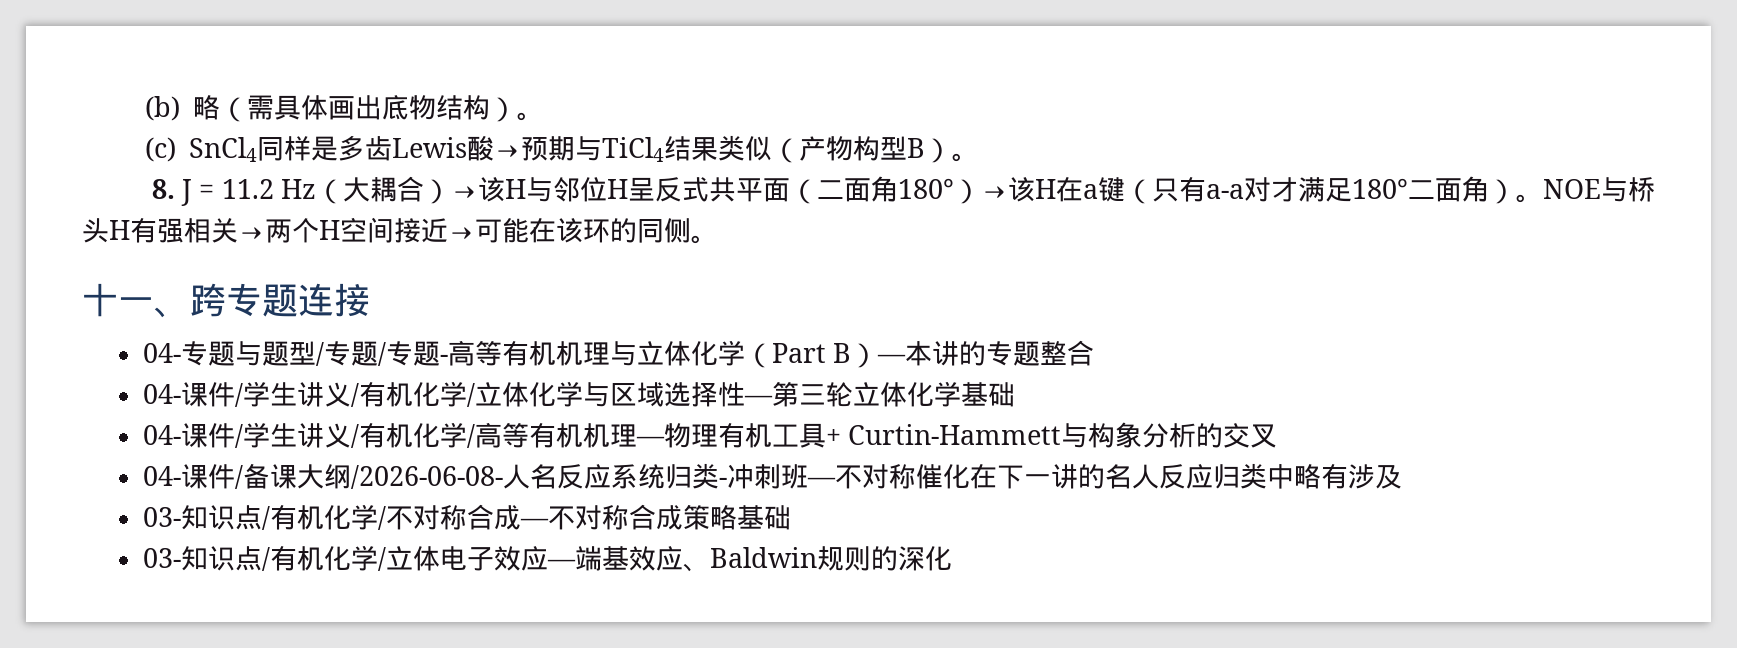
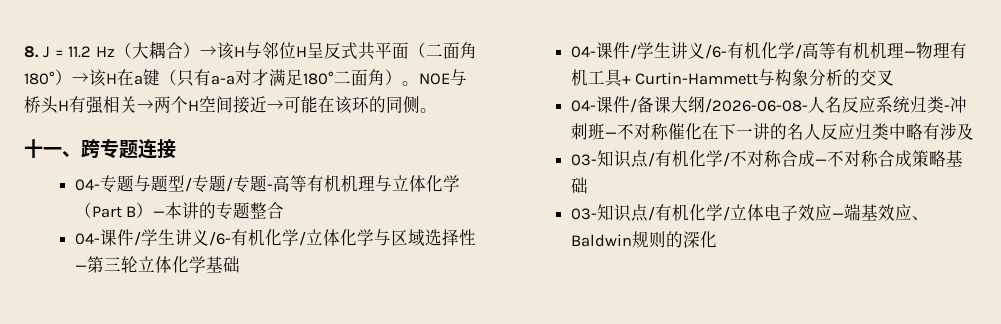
[144,95,545,122] [144,135,980,163] (b)略（需具体画出底物结构）。 // (c) SnCl4同样是多齿Lewis酸→预期与TiCl4结果类似（产物构型B）。 // -> (24, 52) none
[350,383,359,407] / -> [208,231,231,246] /6-
[350,424,359,448] / -> [704,44,727,59] /6-

